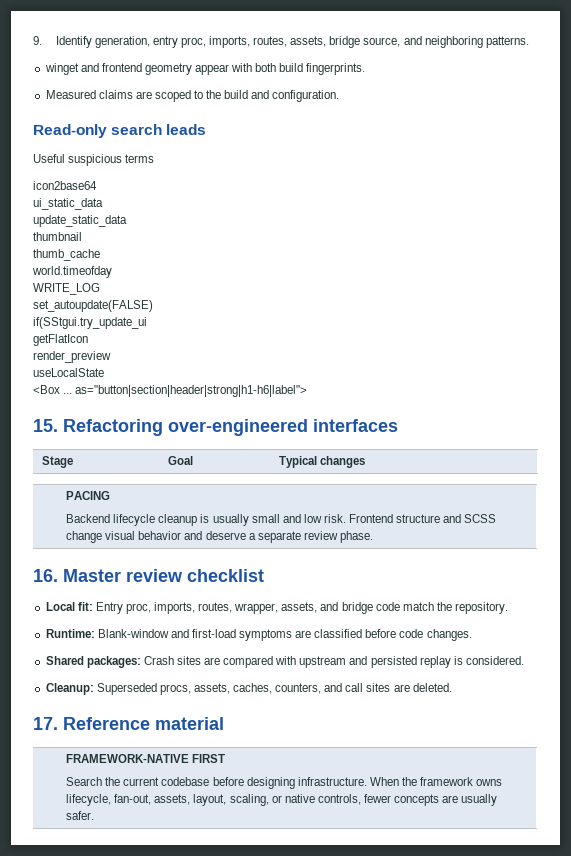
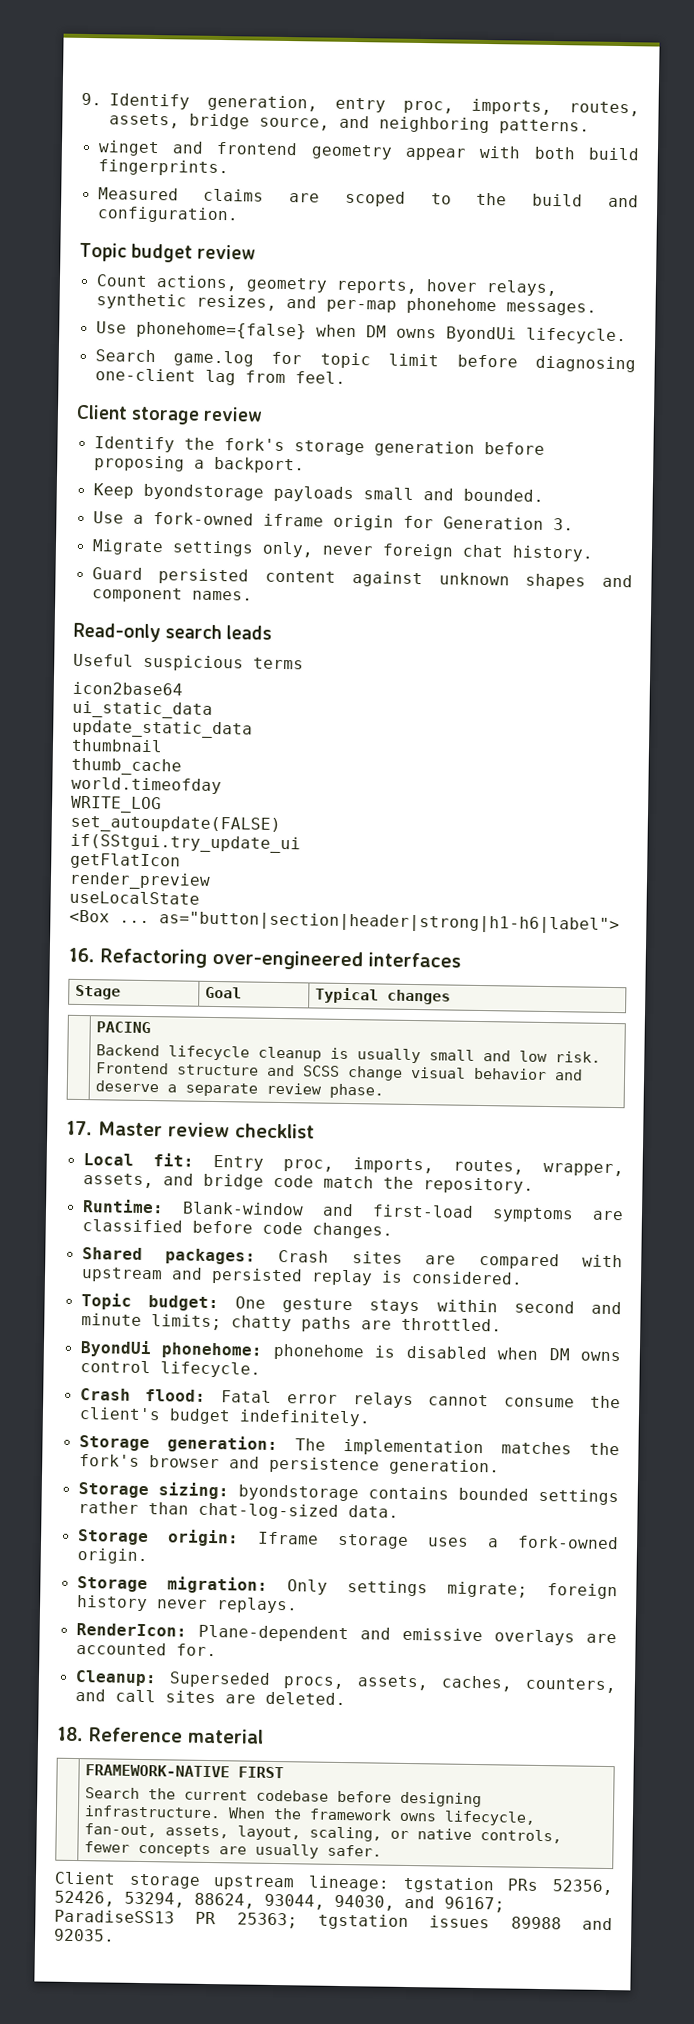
(340, 96) none -> [79,242,257,263] [95,274,557,297] [95,293,597,316] [95,321,627,345] [94,349,636,373] [94,368,346,386] [76,404,264,425] [93,436,545,457] [93,455,305,474] [92,483,544,503] [92,511,574,531] [91,539,594,562] [91,567,633,590] [91,587,253,603] // Topic budget review // Count actions, geometry reports, hover relays, synthetic resizes, and per-map phonehome messages. // Use phonehome={false} when DM owns ByondUi lifecycle. // Search game.log for topic limit before diagnosing one-client lag from feel. // Client storage review // Identify the fork's storage generation before proposing a backport. // Keep byondstorage payloads small and bounded. // Use a fork-owned iframe origin for Generation 3. // Migrate settings only, never foreign chat history. // Guard persisted content against unknown shapes and component names.
[33,419,58,432] 15. -> [68,947,95,963] 16.
[33,569,58,582] 16. -> [66,1120,93,1136] 17.
(524, 660) none -> [80,1293,622,1315] [80,1313,502,1333] [79,1340,621,1362] [79,1360,261,1378] [79,1388,621,1409] [78,1407,371,1427] [78,1435,620,1457] [78,1454,500,1476] [77,1482,619,1506] [77,1501,399,1520] [76,1529,619,1550] [76,1548,148,1565] [76,1576,618,1600] [75,1595,298,1614] [75,1622,617,1646] [75,1641,217,1657] // Topic budget: One gesture stays within second and minute limits; chatty paths are throttled. // ByondUi phonehome: phonehome is disabled when DM owns control lifecycle. // Crash flood: Fatal error relays cannot consume the client's budget indefinitely. // Storage generation: The implementation matches the fork's browser and persistence generation. // Storage sizing: byondstorage contains bounded settings rather than chat-log-sized data. // Storage origin: Iframe storage uses a fork-owned origin. // Storage migration: Only settings migrate; foreign history never replays. // RenderIcon: Plane-dependent and emissive overlays are accounted for.
[33,717,58,730] 17. -> [57,1726,84,1742] 18.
(95, 815) none -> [54,1871,614,1896] [54,1890,505,1913] [54,1909,613,1931] [54,1928,115,1942] // Client storage upstream lineage: tgstation PRs 52356, 52426, 53294, 88624, 93044, 94030, and 96167; ParadiseSS13 PR 25363; tgstation issues 89988 and 92035.

